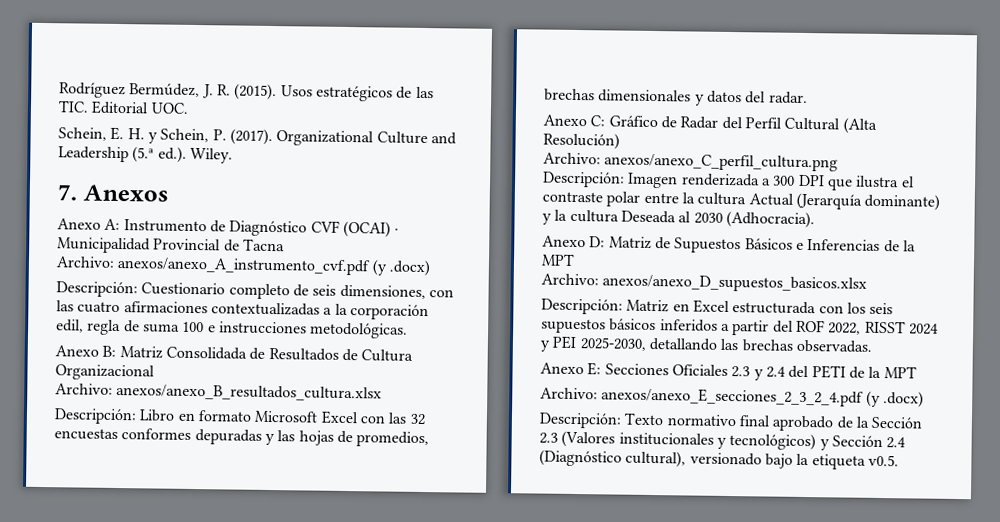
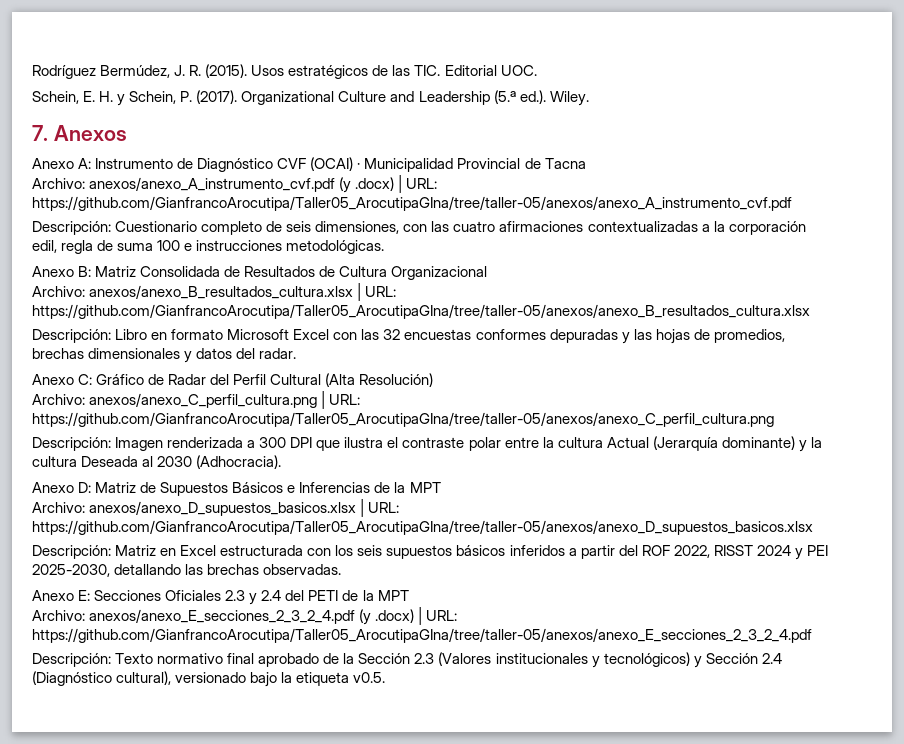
(431, 268) none -> [398,175,438,193] [32,196,792,211] | URL: https://github.com/GianfrancoArocutipa/Taller05_ArocutipaGIna/tree/taller-05/anexos/anexo_A_instrumento_cvf.pdf
(383, 392) none -> [357,283,397,301] [32,304,810,319] | URL: https://github.com/GianfrancoArocutipa/Taller05_ArocutipaGIna/tree/taller-05/anexos/anexo_B_resultados_cultura.xlsx
(839, 162) none -> [321,391,361,409] [32,412,774,427] | URL: https://github.com/GianfrancoArocutipa/Taller05_ArocutipaGIna/tree/taller-05/anexos/anexo_C_perfil_cultura.png
(868, 283) none -> [360,499,400,517] [32,520,813,535] | URL: https://github.com/GianfrancoArocutipa/Taller05_ArocutipaGIna/tree/taller-05/anexos/anexo_D_supuestos_basicos.xlsx
(924, 399) none -> [418,607,458,625] [32,628,812,643] | URL: https://github.com/GianfrancoArocutipa/Taller05_ArocutipaGIna/tree/taller-05/anexos/anexo_E_secciones_2_3_2_4.pdf

